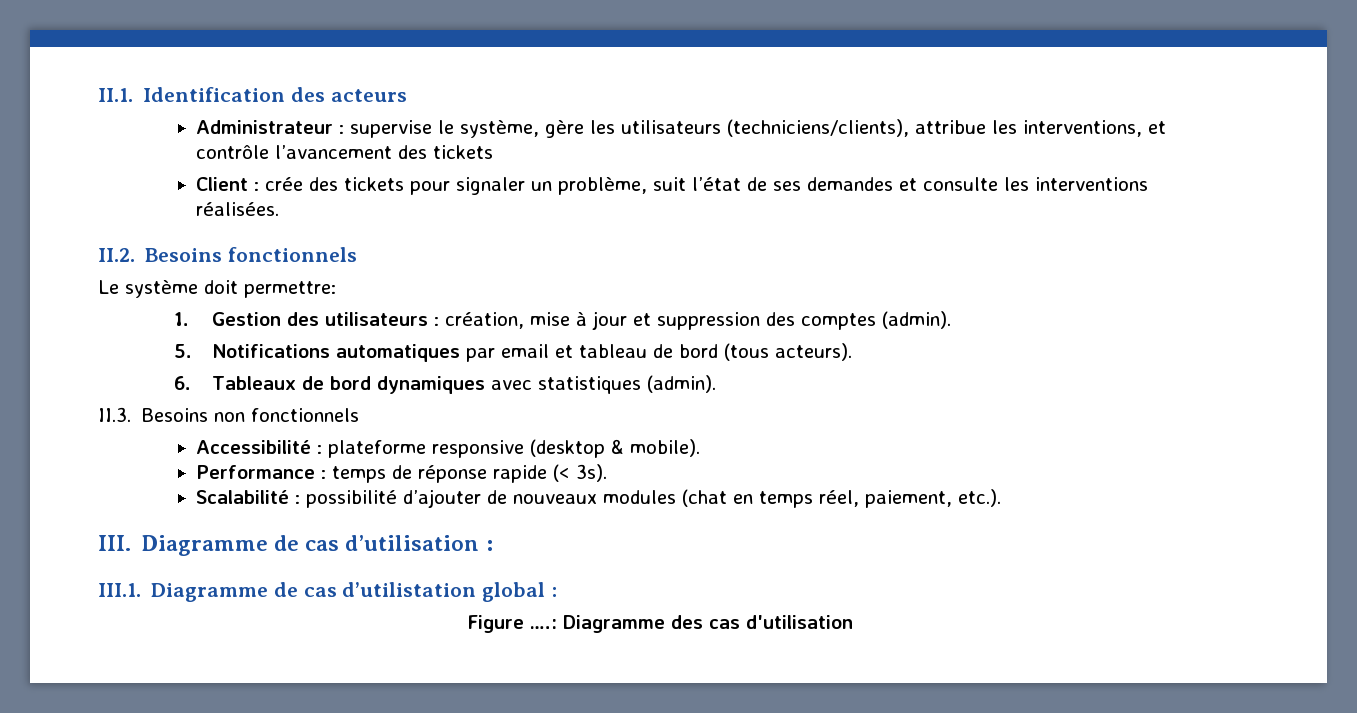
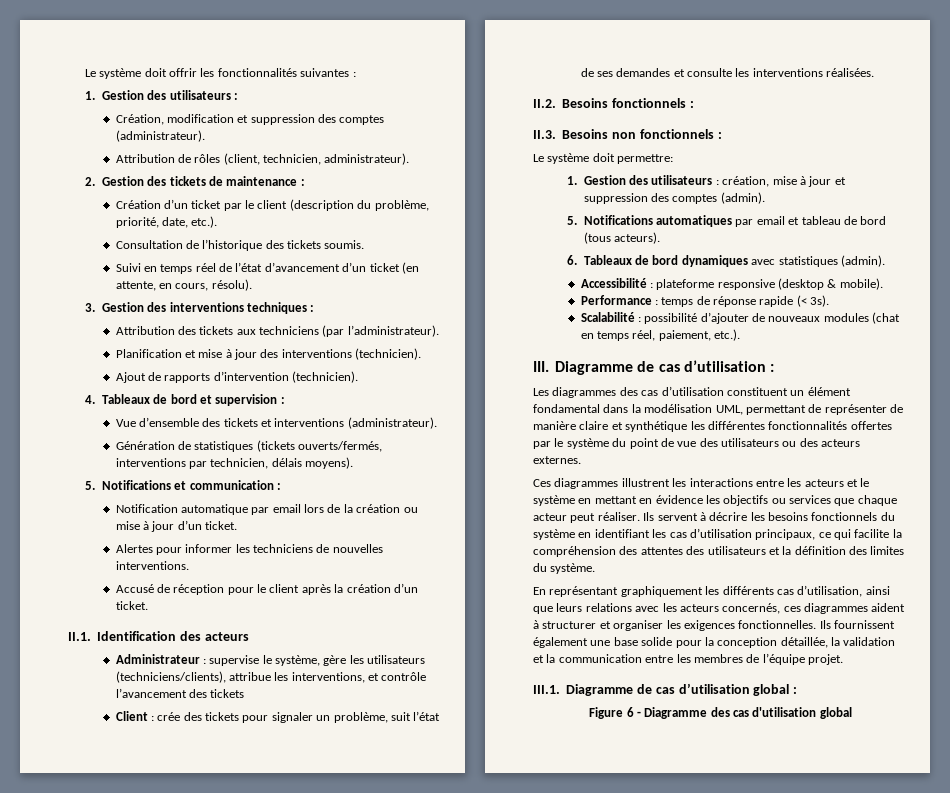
(98, 95) none -> [84,68,356,79] [84,90,238,100] [115,114,385,125] [115,130,205,142] [115,153,410,165] [84,176,305,186] [115,199,429,211] [115,216,218,228] [115,239,365,251] [115,262,419,274] [115,279,252,291] [84,302,315,314] [115,325,439,337] [115,348,422,360] [115,371,359,383] [84,394,285,406] [115,417,437,429] [115,440,383,452] [115,457,354,469] [84,480,281,490] [115,504,418,515] [115,520,238,532] [115,544,383,555] [115,561,189,570] [115,583,418,595] [115,601,148,610] Le système doit offrir les fonctionnalités suivantes : // 1. Gestion des utilisateurs : // Création, modification et suppression des comptes (administrateur). // Attribution de rôles (client, technicien, administrateur). // 2. Gestion des tickets de maintenance : // Création d’un ticket par le client (description du problème, priorité, date, etc.). // Consultation de l’historique des tickets soumis. // Suivi en temps réel de l’état d’avancement d’un ticket (en attente, en cours, résolu). // 3. Gestion des interventions techniques : // Attribution des tickets aux techniciens (par l’administrateur). // Planification et mise à jour des interventions (technicien). // Ajout de rapports d’intervention (technicien). // 4. Tableaux de bord et supervision : // Vue d’ensemble des tickets et interventions (administrateur). // Génération de statistiques (tickets ouverts/fermés, interventions par technicien, délais moyens). // 5. Notifications et communication : // Notification automatique par email lors de la création ou mise à jour d’un ticket. // Alertes pour informer les techniciens de nouvelles interventions. // Accusé de réception pour le client après la création d’un ticket. //
(357, 254) none -> [689,101,694,108] [533,129,722,139] : // II.3. Besoins non fonctionnels :
[98,407,360,422] // II.3. Besoins non fonctionnels -> (885, 261) none
(493, 545) none -> [533,386,851,398] [533,404,903,415] [533,421,892,432] [533,438,861,449] [533,456,581,464] [533,478,870,489] [533,495,897,506] [533,512,895,523] [533,528,902,540] [533,546,905,557] [533,563,596,574] [533,585,890,597] [533,603,906,614] [533,620,895,631] [533,637,896,648] [533,653,843,665] // Les diagrammes des cas d’utilisation constituent un élément fondamental dans la modélisation UML, permettant de représenter de manière claire et synthétique les différentes fonctionnalités offertes par le système du point de vue des utilisateurs ou des acteurs externes. // Ces diagrammes illustrent les interactions entre les acteurs et le système en mettant en évidence les objectifs ou services que chaque acteur peut réaliser. Ils servent à décrire les besoins fonctionnels du système en identifiant les cas d’utilisation principaux, ce qui facilite la compréhension des attentes des utilisateurs et la définition des limites du système. // En représentant graphiquement les différents cas d’utilisation, ainsi que leurs relations avec les acteurs concernés, ces diagrammes aident à structurer et organiser les exigences fonctionnelles. Ils fournissent également une base solide pour la conception détaillée, la validation et la communication entre les membres de l’équipe projet.
[342,582,477,597] d’utilistation -> [678,683,750,694] d’utilisation
[530,619,557,629] ….: -> [626,707,641,717] 6 -
(853, 622) none -> [819,707,852,719] global

